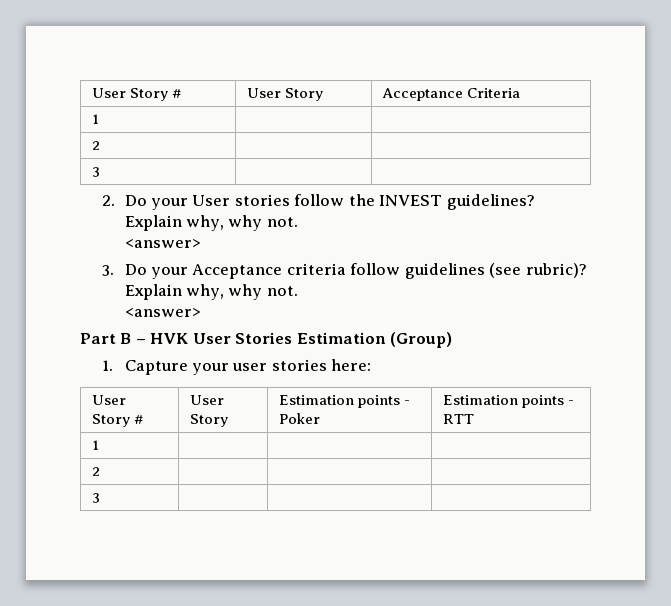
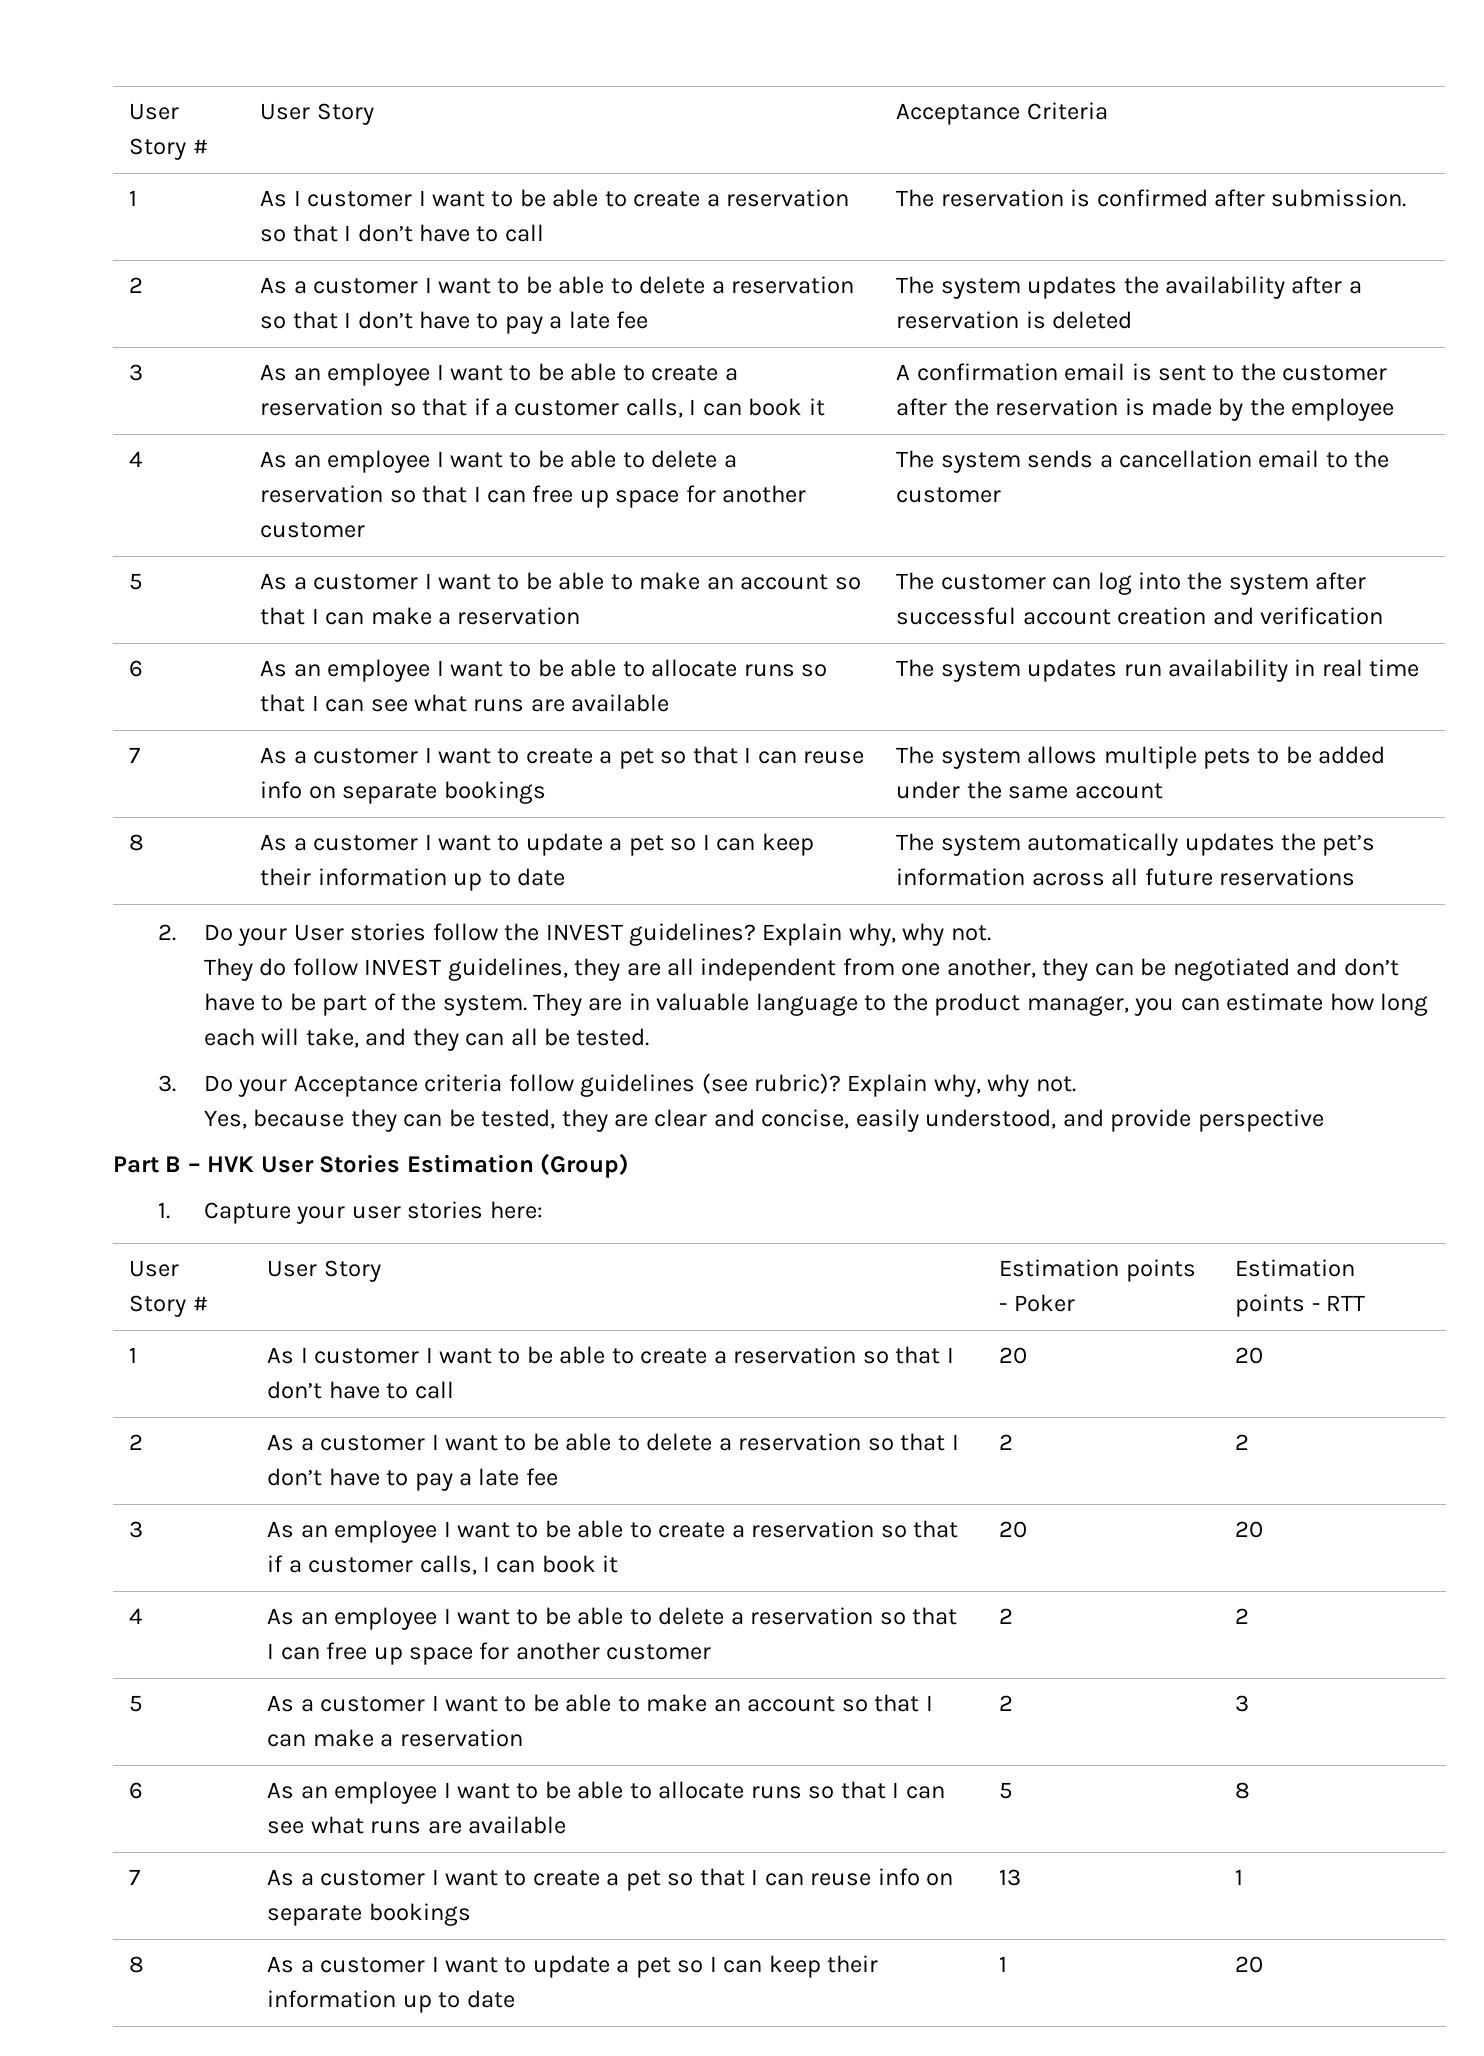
[91,141,100,150] [91,167,100,177] | // 2 | | // 3 | | -> [260,189,850,207] [260,224,544,242] [896,189,1407,207] [129,277,144,293] [260,276,855,294] [260,311,649,334] [896,276,1362,299] [896,311,1133,329] [129,364,144,381] [260,363,738,386] [260,398,825,418] [896,363,1388,381] [896,398,1395,421] [129,451,143,467] [260,450,737,473] [260,485,807,508] [260,522,366,538] [896,450,1390,473] [896,487,1002,503] [129,573,144,590] [260,572,861,590] [260,607,581,625] [896,572,1367,595] [896,607,1383,625] [129,660,144,677] [260,659,828,682] [260,694,670,712] [896,659,1420,682] [129,747,141,763] [260,746,865,769] [260,781,546,804] [896,746,1386,769] [896,781,1163,799] [129,834,145,851] [260,833,814,856] [260,868,565,891] [896,833,1376,856] [896,868,1355,886] As I customer I want to be able to create a reservation so that I don’t have to call | The reservation is confirmed after submission. // 2 | As a customer I want to be able to delete a reservation so that I don’t have to pay a late fee | The system updates the availability after a reservation is deleted // 3 | As an employee I want to be able to create a reservation so that if a customer calls, I can book it | A confirmation email is sent to the customer after the reservation is made by the employee // 4 | As an employee I want to be able to delete a reservation so that I can free up space for another customer | The system sends a cancellation email to the customer // 5 | As a customer I want to be able to make an account so that I can make a reservation | The customer can log into the system after successful account creation and verification // 6 | As an employee I want to be able to allocate runs so that I can see what runs are available | The system updates run availability in real time // 7 | As a customer I want to create a pet so that I can reuse info on separate bookings | The system allows multiple pets to be added under the same account // 8 | As a customer I want to update a pet so I can keep their information up to date | The system automatically updates the pet’s information across all future reservations
[124,239,201,248] <answer> -> [203,958,1399,981] [203,993,1429,1016] [203,1028,650,1051] They do follow INVEST guidelines, they are all independent from one another, they can be negotiated and don’t have to be part of the system. They are in valuable language to the product manager, you can estimate how long each will take, and they can all be tested.
[124,308,201,317] <answer> -> [203,1109,1324,1132] Yes, because they can be tested, they are clear and concise, easily understood, and provide perspective
[91,467,100,476] [91,493,100,503] | | // 2 | | | // 3 | | | -> [267,1346,954,1364] [267,1381,454,1399] [999,1347,1028,1364] [1235,1347,1264,1364] [129,1434,144,1450] [267,1433,959,1451] [267,1468,558,1491] [999,1434,1014,1450] [1235,1434,1250,1450] [129,1521,144,1538] [267,1520,959,1543] [267,1555,619,1575] [999,1521,1028,1538] [1235,1521,1264,1538] [129,1608,143,1624] [267,1607,958,1630] [267,1642,712,1665] [999,1608,1014,1624] [1235,1608,1250,1624] [129,1695,144,1712] [267,1694,933,1712] [267,1729,523,1747] [999,1695,1014,1711] [1235,1695,1250,1712] [129,1782,144,1799] [267,1781,945,1804] [267,1816,566,1834] [999,1782,1014,1799] [1235,1782,1251,1799] [129,1869,141,1885] [267,1868,954,1891] [267,1903,471,1926] [999,1869,1022,1886] [1235,1869,1244,1885] [129,1956,145,1973] [267,1955,879,1978] [267,1990,515,2013] [999,1956,1008,1972] [1235,1956,1264,1973] As I customer I want to be able to create a reservation so that I don’t have to call | 20 | 20 // 2 | As a customer I want to be able to delete a reservation so that I don’t have to pay a late fee | 2 | 2 // 3 | As an employee I want to be able to create a reservation so that if a customer calls, I can book it | 20 | 20 // 4 | As an employee I want to be able to delete a reservation so that I can free up space for another customer | 2 | 2 // 5 | As a customer I want to be able to make an account so that I can make a reservation | 2 | 3 // 6 | As an employee I want to be able to allocate runs so that I can see what runs are available | 5 | 8 // 7 | As a customer I want to create a pet so that I can reuse info on separate bookings | 13 | 1 // 8 | As a customer I want to update a pet so I can keep their information up to date | 1 | 20

